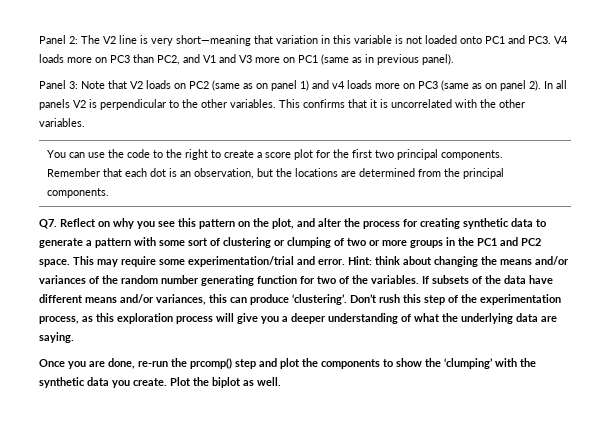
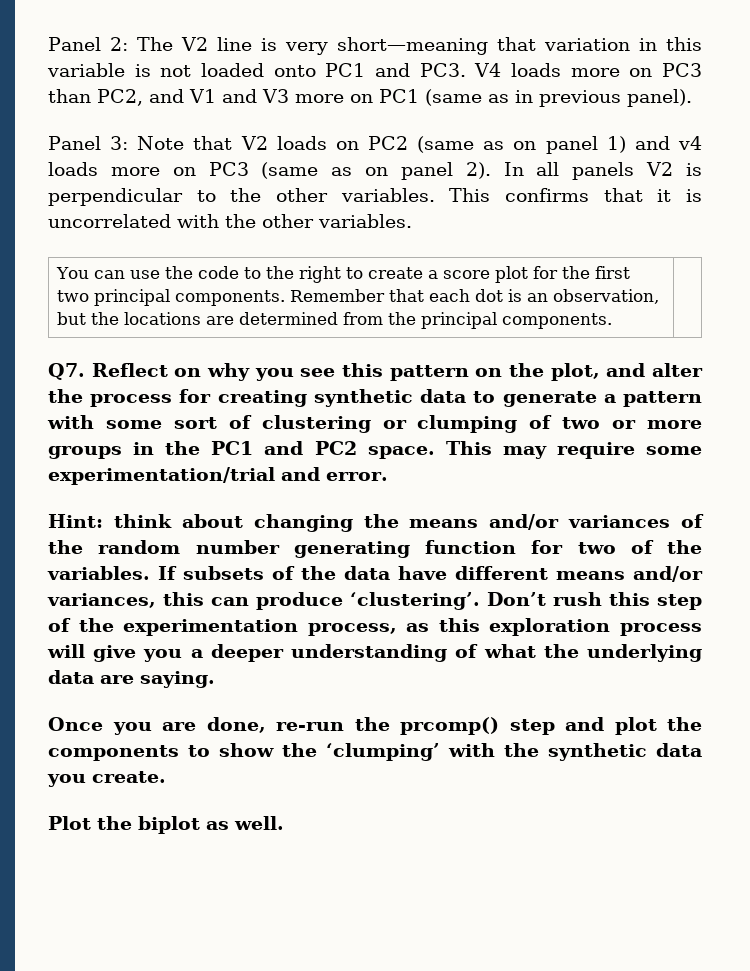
(345, 262) none -> (388, 476) //
(167, 382) none -> (166, 777) //

